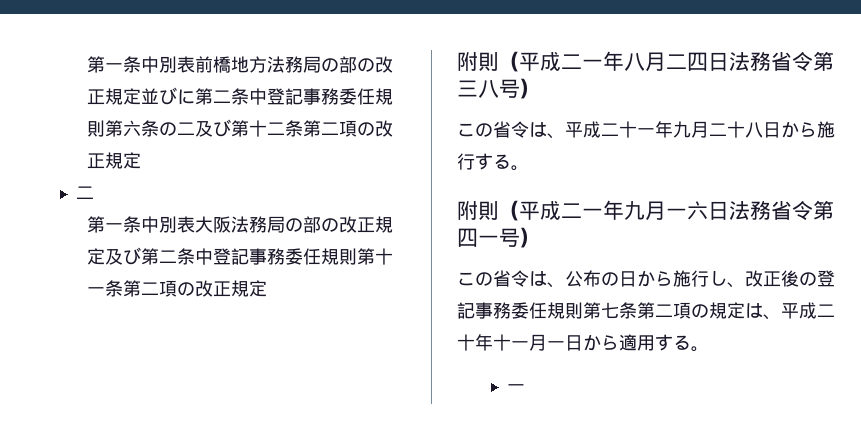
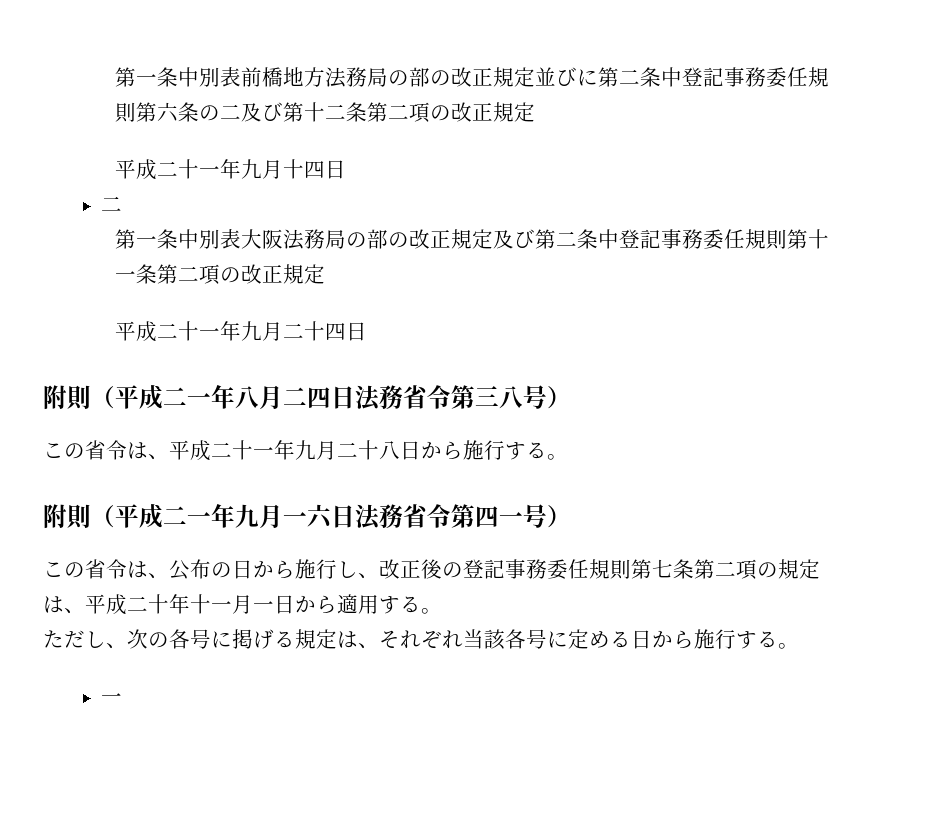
(141, 160) none -> [114,159,346,180] // 平成二十一年九月十四日
(267, 288) none -> [114,321,367,342] // 平成二十一年九月二十四日
(709, 349) none -> [43,629,799,650] // ただし、次の各号に掲げる規定は、それぞれ当該各号に定める日から施行する。

